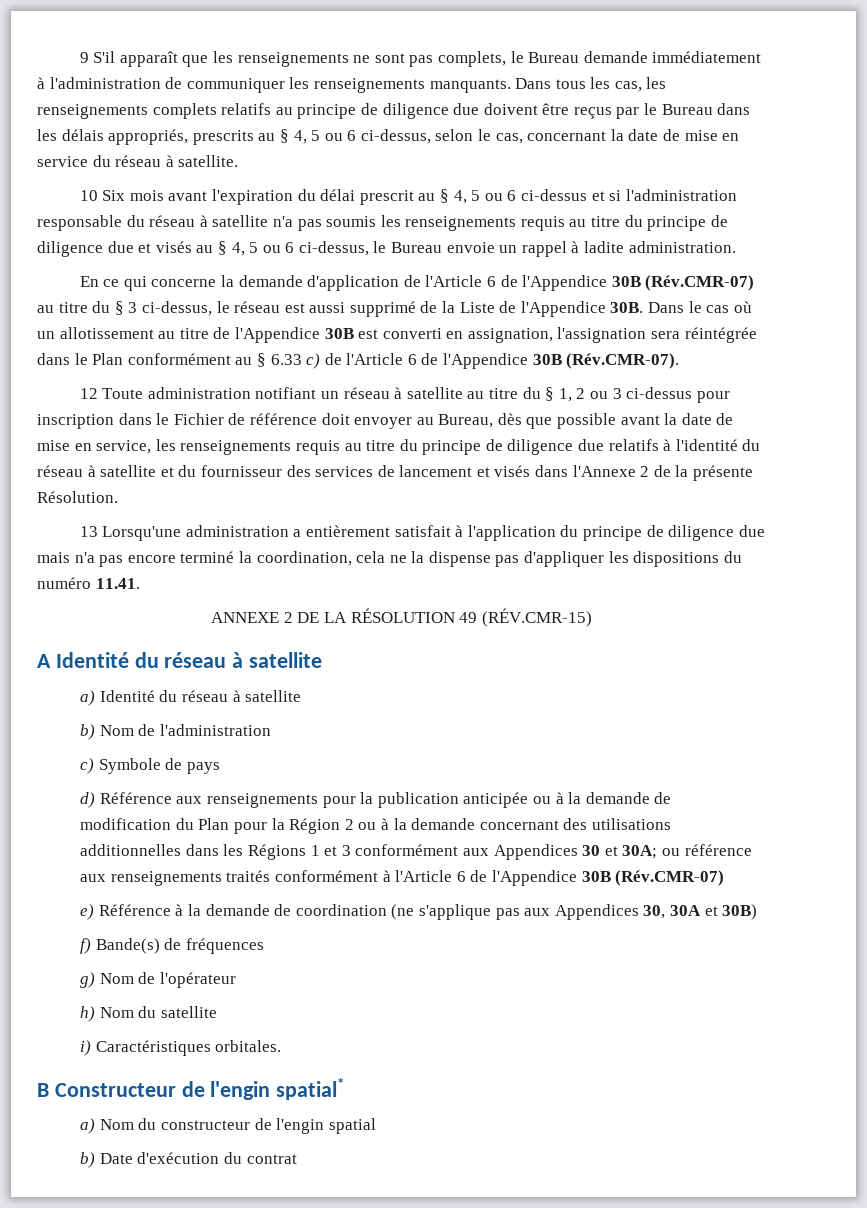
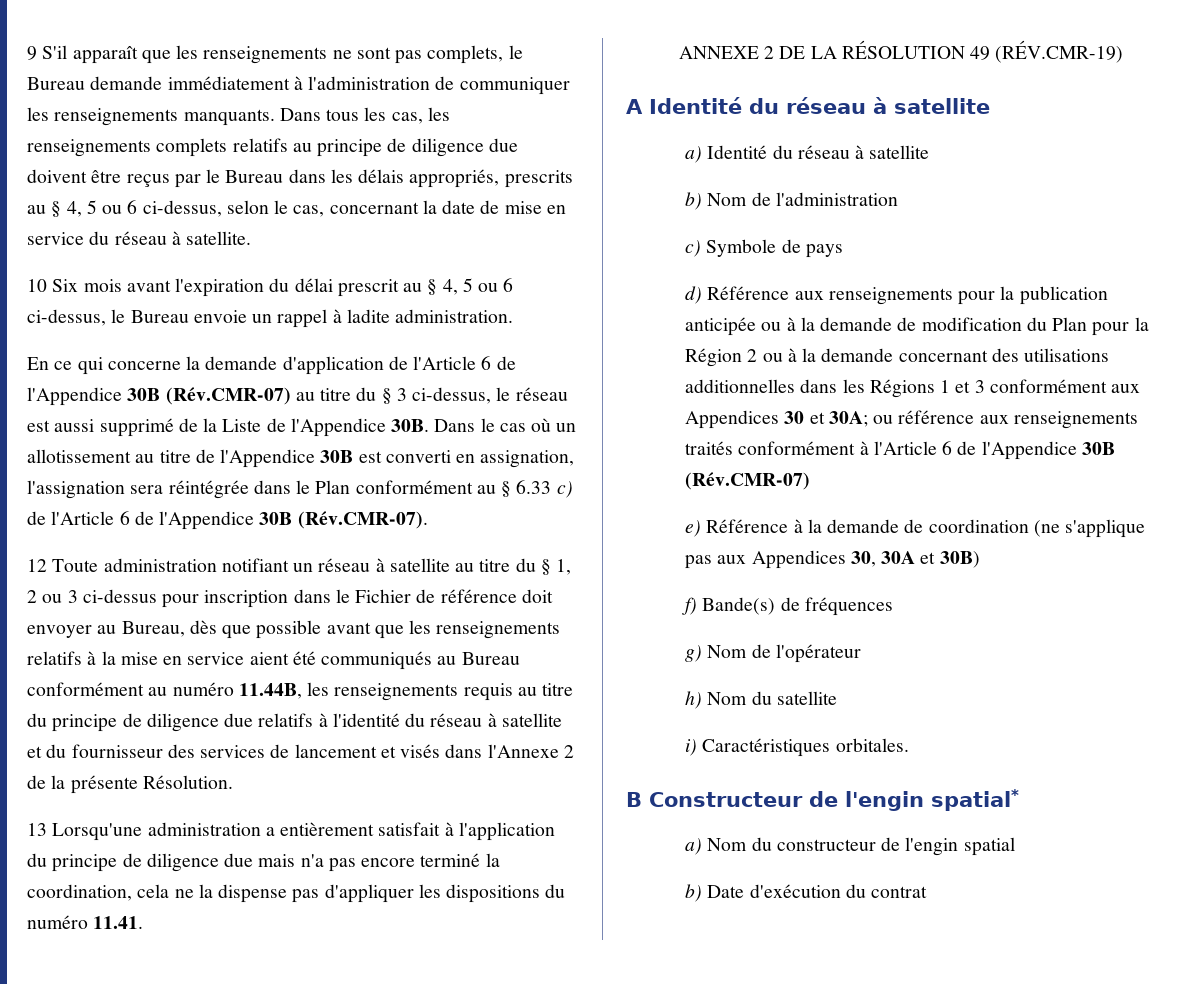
[520,189,737,201] [37,215,728,231] [37,241,295,257] ci-dessus et si l'administration responsable du réseau à satellite n'a pas soumis les renseignements requis au titre du principe de diligence due et visés au § 4, 5 ou 6 -> (514, 285) none
[664,413,734,425] [37,440,152,454] la date de mise en service, -> [374,620,561,639] [27,651,520,670] [27,682,302,699] que les renseignements relatifs à la mise en service aient été communiqués au Bureau conformément au numéro 11.44B,
[481,608,592,627] (RÉV.CMR-15) -> [995,40,1124,63] (RÉV.CMR-19)

